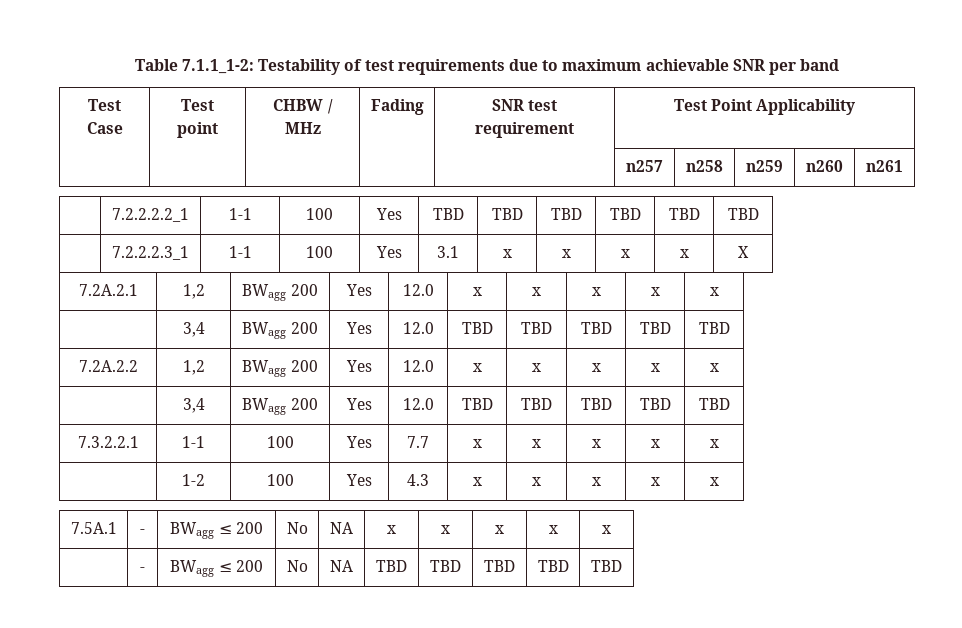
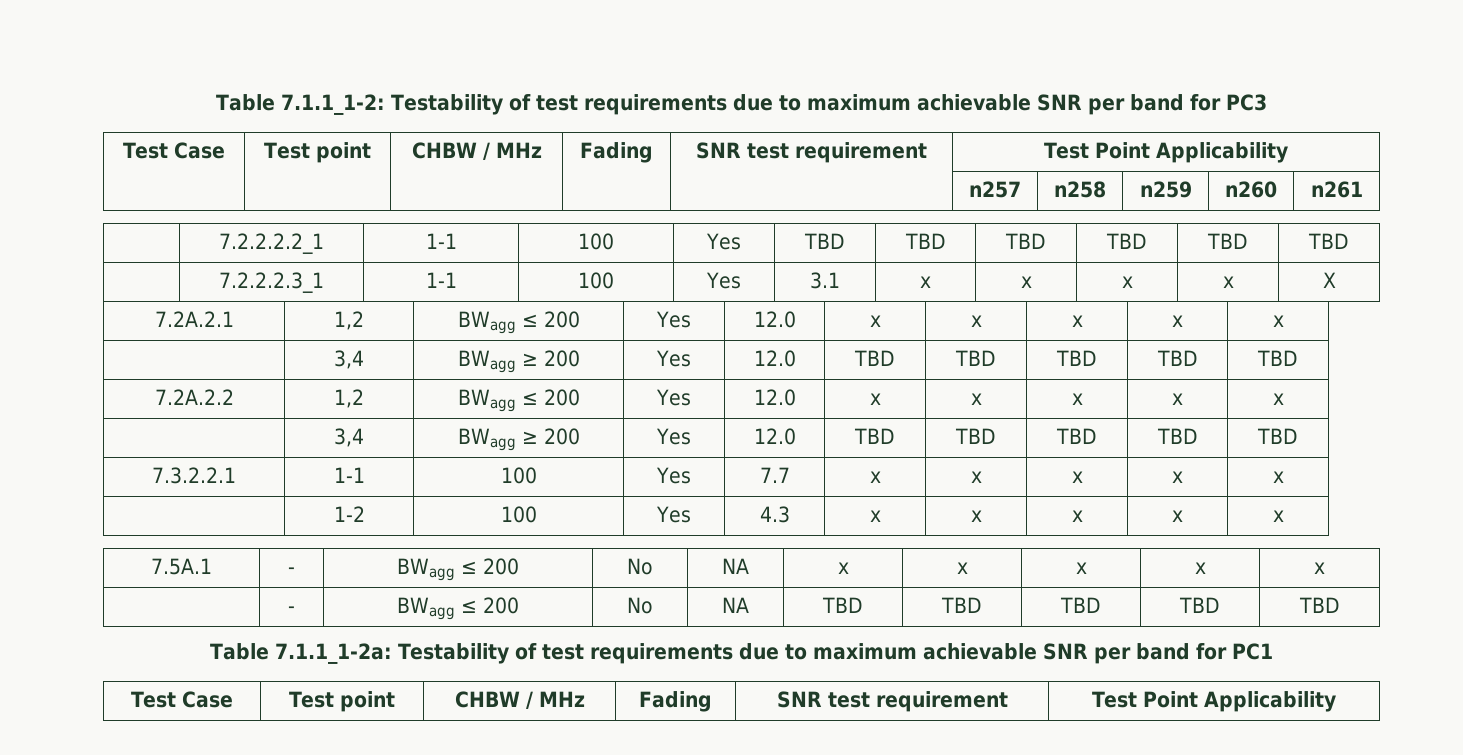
(840, 65) none -> [1189,94,1267,111] for PC3
(287, 292) none -> [521,314,538,327] ≤
(287, 330) none -> [521,353,538,366] ≥
(287, 368) none -> [521,392,538,405] ≤
(287, 406) none -> [521,431,538,444] ≥
(622, 566) none -> [209,643,1274,664] [130,691,234,708] [288,691,396,712] [454,691,585,709] [639,691,713,712] [776,691,1008,712] [1091,691,1337,712] // Table 7.1.1_1-2a: Testability of test requirements due to maximum achievable SNR per band for PC1 // Test Case | Test point | CHBW / MHz | Fading | SNR test requirement | Test Point Applicability

